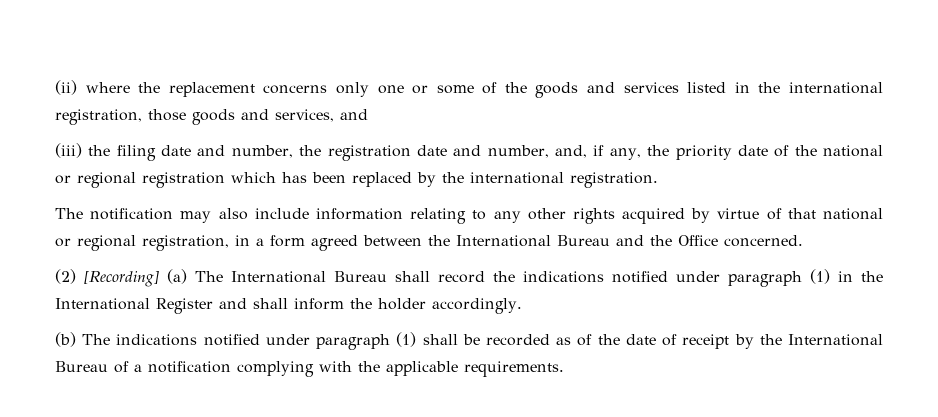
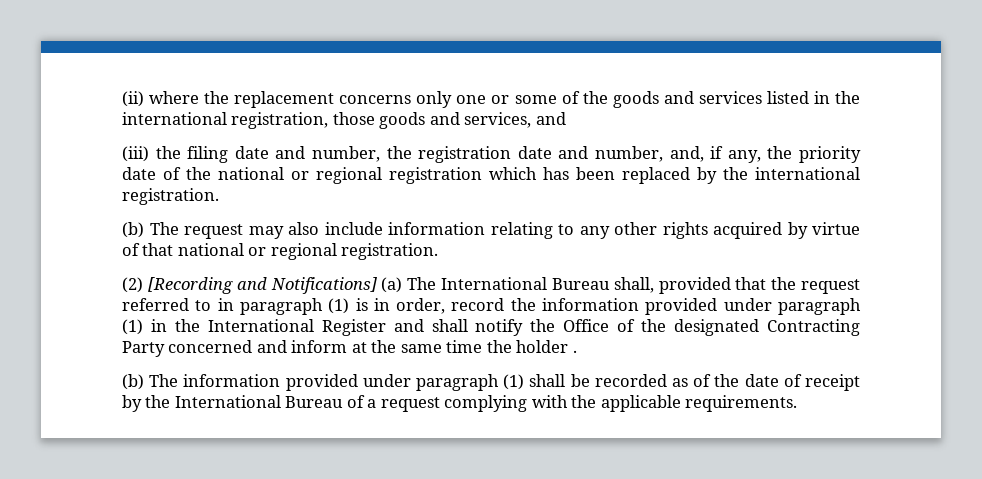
[55,208,174,220] The notification -> [122,222,243,239] (b) The request
[142,235,803,251] [55,269,668,287] registration, in a form agreed between the International Bureau and the Office concerned. // (2) [Recording] (a) The International Bureau shall record the indications notified -> [341,243,439,260] [122,277,860,294] [122,298,718,315] registration. // (2) [Recording and Notifications] (a) The International Bureau shall, provided that the request referred to in paragraph (1) is in order, record the information provided
[294,298,344,310] inform -> [475,319,860,336] [122,340,483,357] notify the Office of the designated Contracting Party concerned and inform at the same time
[432,298,522,314] [55,332,260,347] accordingly. // (b) The indications notified -> [572,350,577,353] [122,374,358,391] . // (b) The information provided
[148,361,231,373] notification -> [380,397,440,412] request

